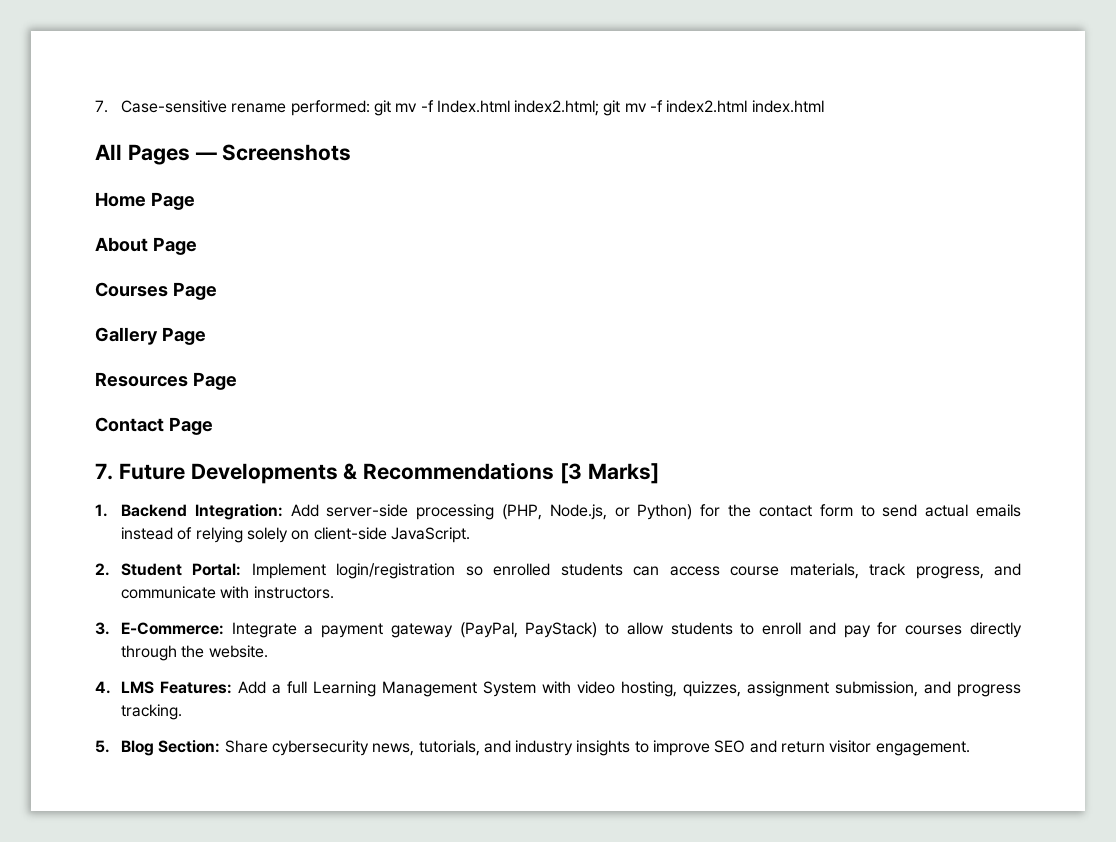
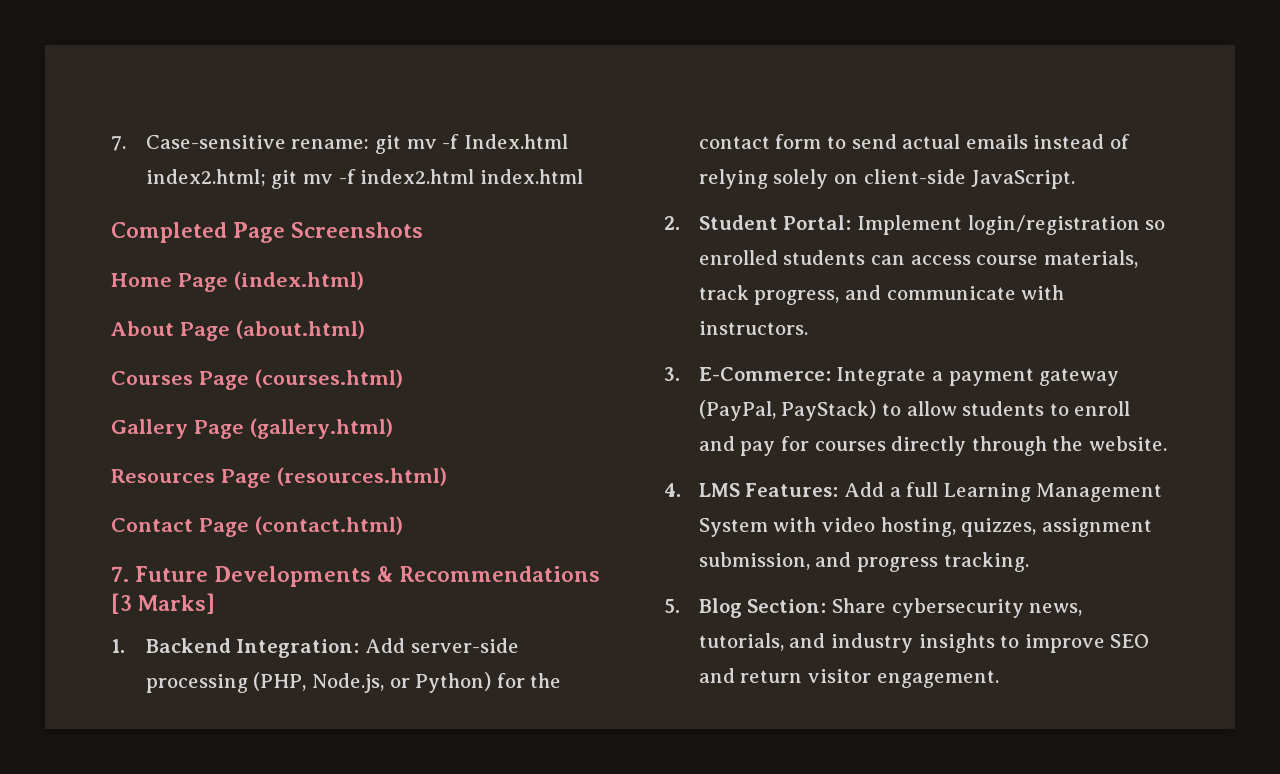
[231,100,370,116] rename performed: -> [291,139,370,149] rename:
[95,144,217,165] All Pages — -> [111,222,286,243] Completed Page
(195, 201) none -> [233,271,364,290] (index.html)
(197, 246) none -> [235,320,365,339] (about.html)
(217, 291) none -> [254,369,403,388] (courses.html)
(206, 336) none -> [249,418,393,439] (gallery.html)
(237, 381) none -> [276,467,447,486] (resources.html)
(213, 426) none -> [254,516,403,535] (contact.html)

